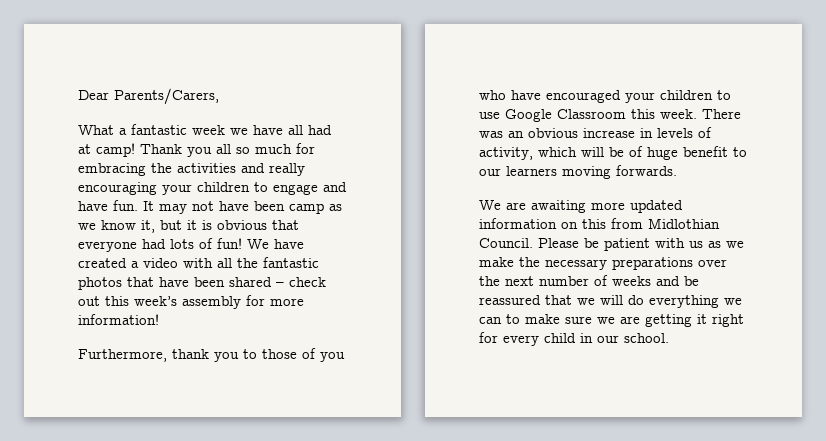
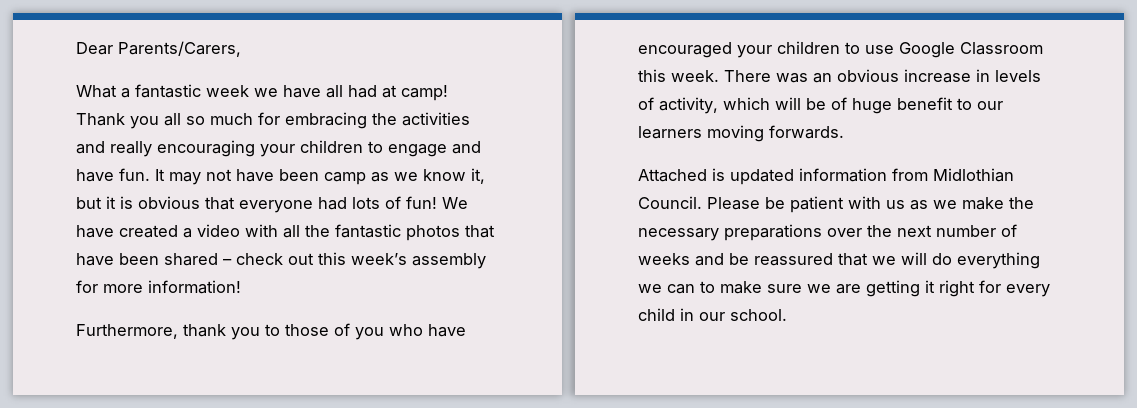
[479,200,683,213] [479,218,606,229] We are awaiting more updated information on this -> [638,168,887,185] Attached is updated information

